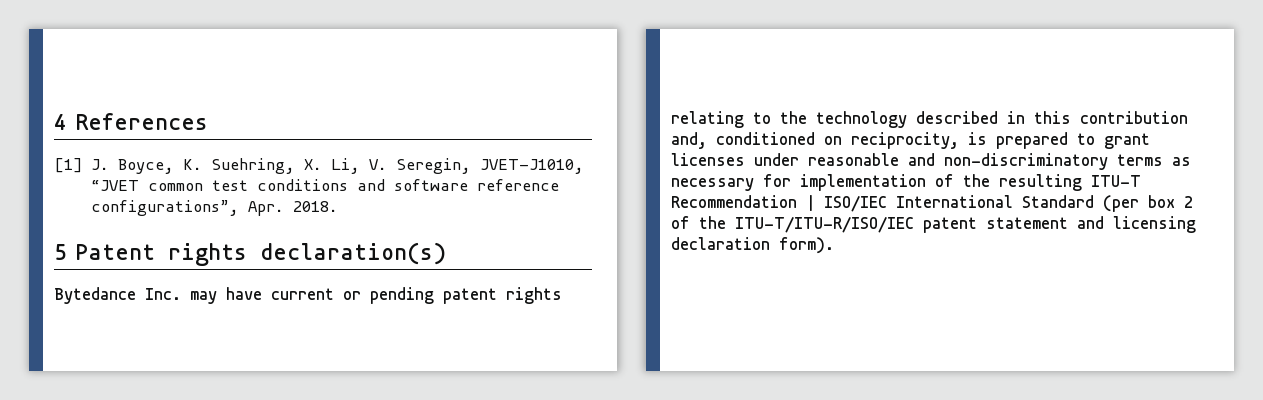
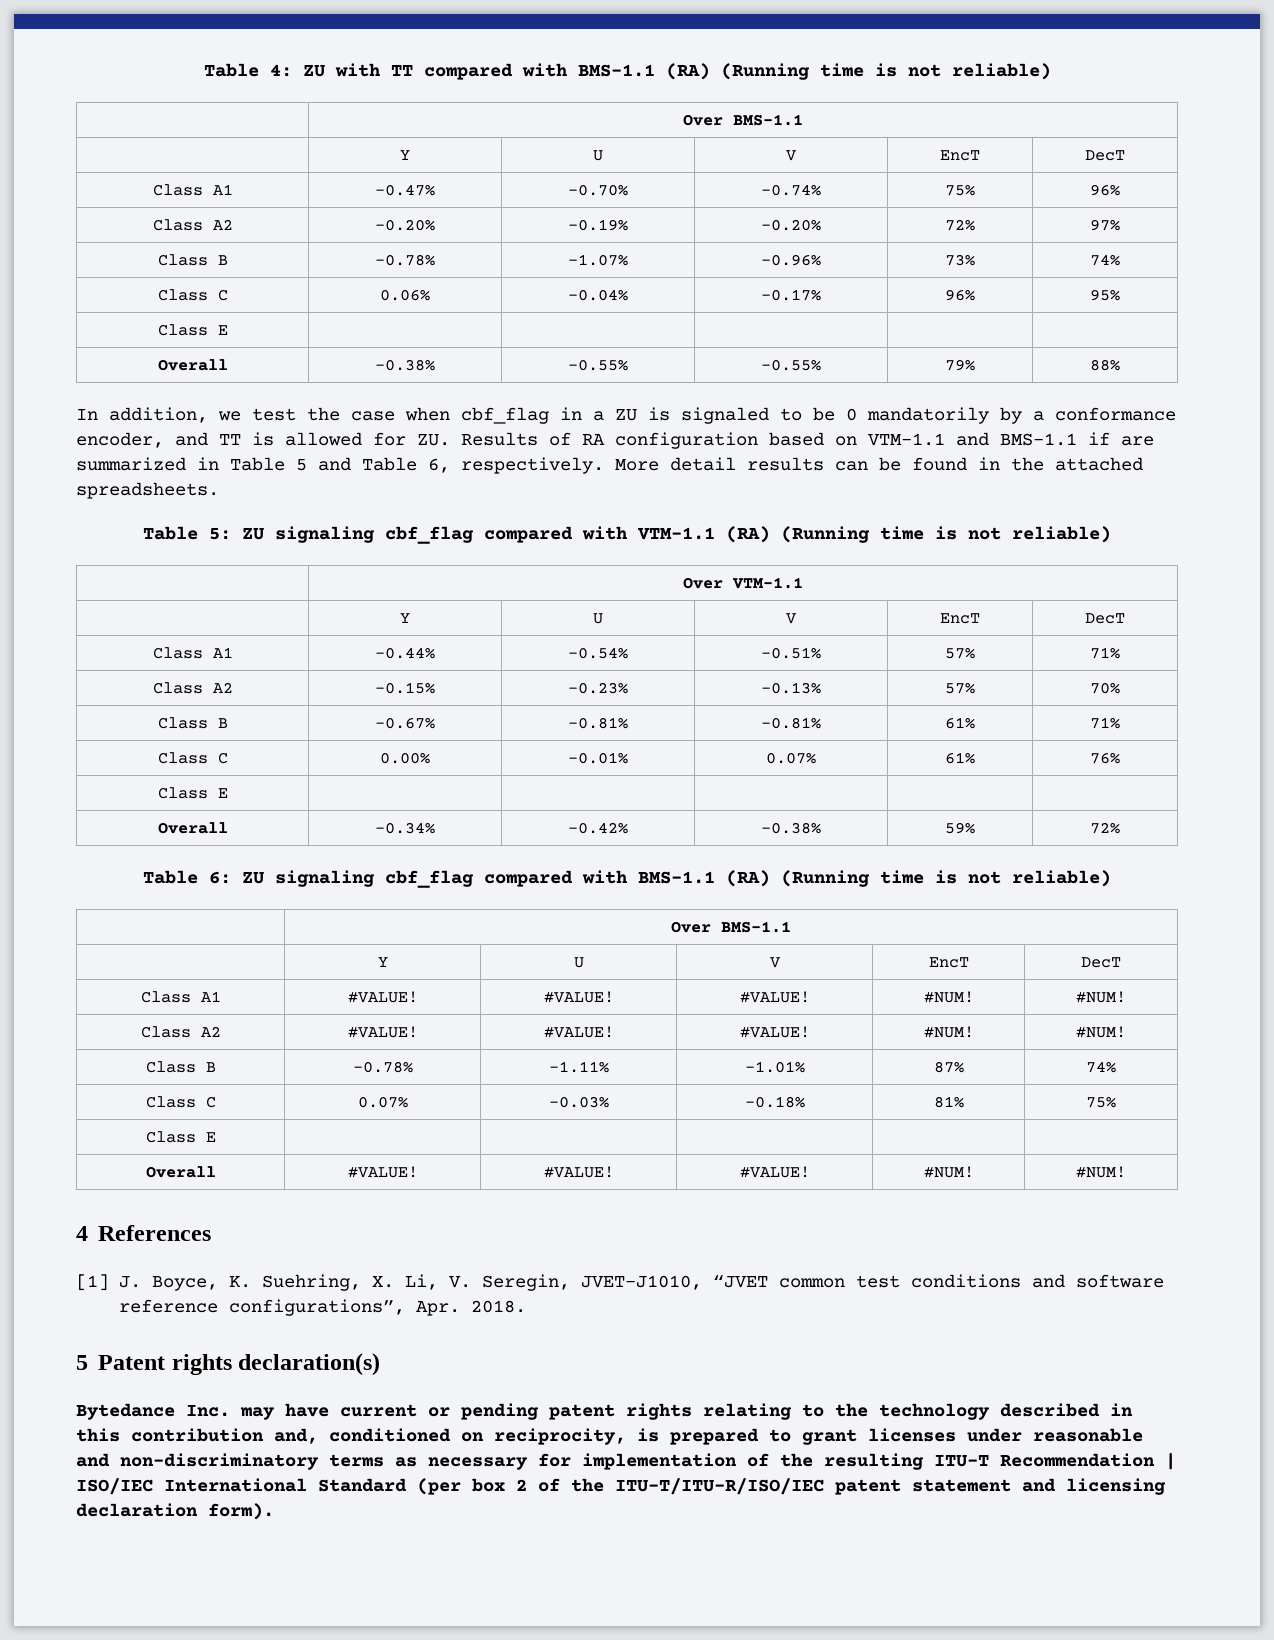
(54, 122) none -> [203,63,1051,80] [683,114,803,126] [400,150,410,160] [593,150,603,161] [786,150,797,161] [940,150,980,161] [1085,150,1125,161] [152,184,233,196] [375,184,435,196] [568,184,628,196] [761,184,821,196] [945,184,975,196] [1090,184,1120,196] [152,219,233,231] [375,219,435,231] [568,219,628,231] [761,219,821,231] [945,219,975,231] [1090,219,1120,231] [157,254,228,266] [375,254,435,266] [568,254,628,266] [761,254,821,266] [945,254,975,266] [1090,254,1120,266] [157,289,228,301] [380,289,430,301] [568,289,628,301] [761,289,821,301] [945,289,975,301] [1090,289,1120,301] [157,324,228,336] [157,359,228,371] [375,359,435,371] [568,359,628,371] [761,359,821,371] [945,359,975,371] [1090,359,1120,371] [76,407,1176,424] [76,432,1154,449] [76,457,1143,474] [76,482,219,499] [143,526,1111,544] [683,577,803,589] [400,613,410,623] [593,613,603,624] [786,613,797,624] [940,613,980,624] [1085,613,1125,624] [152,647,233,659] [375,647,435,659] [568,647,628,659] [761,647,821,659] [945,647,975,659] [1090,647,1120,659] [152,682,233,694] [375,682,435,694] [568,682,628,694] [761,682,821,694] [945,682,975,694] [1090,682,1120,694] [157,717,228,729] [375,717,435,729] [568,717,628,729] [761,717,821,729] [945,717,975,729] [1090,717,1120,729] [157,752,228,764] [380,752,430,764] [568,752,628,764] [766,752,816,764] [945,752,975,764] [1090,752,1120,764] [157,787,228,799] [157,822,228,834] [375,822,435,834] [568,822,628,834] [761,822,821,834] [945,822,975,834] [1090,822,1120,834] [143,870,1111,888] [671,921,791,933] [377,957,388,967] [573,957,584,968] [769,957,781,968] [928,957,969,968] [1081,957,1121,968] [140,991,221,1003] [347,991,418,1003] [543,991,614,1003] [739,991,810,1003] [923,991,974,1003] [1076,991,1126,1003] [140,1026,221,1038] [347,1026,418,1038] [543,1026,614,1038] [739,1026,810,1038] [923,1026,974,1038] [1076,1026,1126,1038] [145,1061,216,1073] [352,1061,413,1073] [548,1061,609,1073] [744,1061,805,1073] [933,1061,964,1073] [1086,1061,1116,1073] [145,1096,216,1108] [357,1096,408,1108] [548,1096,609,1108] [744,1096,805,1108] [933,1096,964,1108] [1086,1096,1116,1108] [145,1131,216,1143] [145,1166,216,1178] [347,1166,418,1178] [543,1166,614,1178] [739,1166,810,1178] [923,1166,974,1178] [1076,1166,1126,1178] Table 4: ZU with TT compared with BMS-1.1 (RA) (Running time is not reliable) // | Over BMS-1.1 // | Y | U | V | EncT | DecT // Class A1 | -0.47% | -0.70% | -0.74% | 75% | 96% // Class A2 | -0.20% | -0.19% | -0.20% | 72% | 97% // Class B | -0.78% | -1.07% | -0.96% | 73% | 74% // Class C | 0.06% | -0.04% | -0.17% | 96% | 95% // Class E | | | | | // Overall | -0.38% | -0.55% | -0.55% | 79% | 88% // In addition, we test the case when cbf_flag in a ZU is signaled to be 0 mandatorily by a conformance encoder, and TT is allowed for ZU. Results of RA configuration based on VTM-1.1 and BMS-1.1 if are summarized in Table 5 and Table 6, respectively. More detail results can be found in the attached spreadsheets. // Table 5: ZU signaling cbf_flag compared with VTM-1.1 (RA) (Running time is not reliable) // | Over VTM-1.1 // | Y | U | V | EncT | DecT // Class A1 | -0.44% | -0.54% | -0.51% | 57% | 71% // Class A2 | -0.15% | -0.23% | -0.13% | 57% | 70% // Class B | -0.67% | -0.81% | -0.81% | 61% | 71% // Class C | 0.00% | -0.01% | 0.07% | 61% | 76% // Class E | | | | | // Overall | -0.34% | -0.42% | -0.38% | 59% | 72% // Table 6: ZU signaling cbf_flag compared with BMS-1.1 (RA) (Running time is not reliable) // | Over BMS-1.1 // | Y | U | V | EncT | DecT // Class A1 | #VALUE! | #VALUE! | #VALUE! | #NUM! | #NUM! // Class A2 | #VALUE! | #VALUE! | #VALUE! | #NUM! | #NUM! // Class B | -0.78% | -1.11% | -1.01% | 87% | 74% // Class C | 0.07% | -0.03% | -0.18% | 81% | 75% // Class E | | | | | // Overall | #VALUE! | #VALUE! | #VALUE! | #NUM! | #NUM! //

